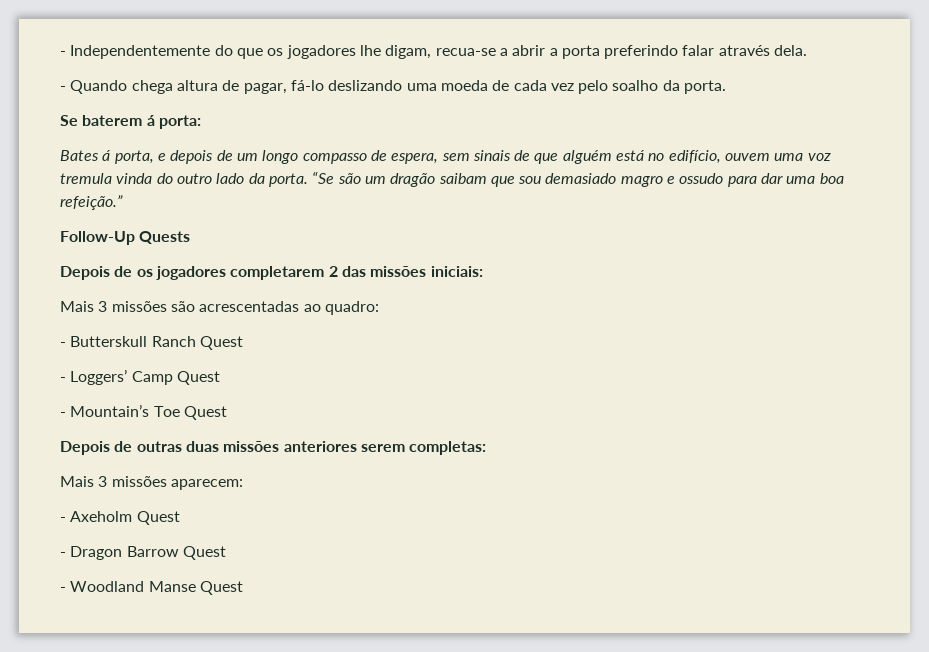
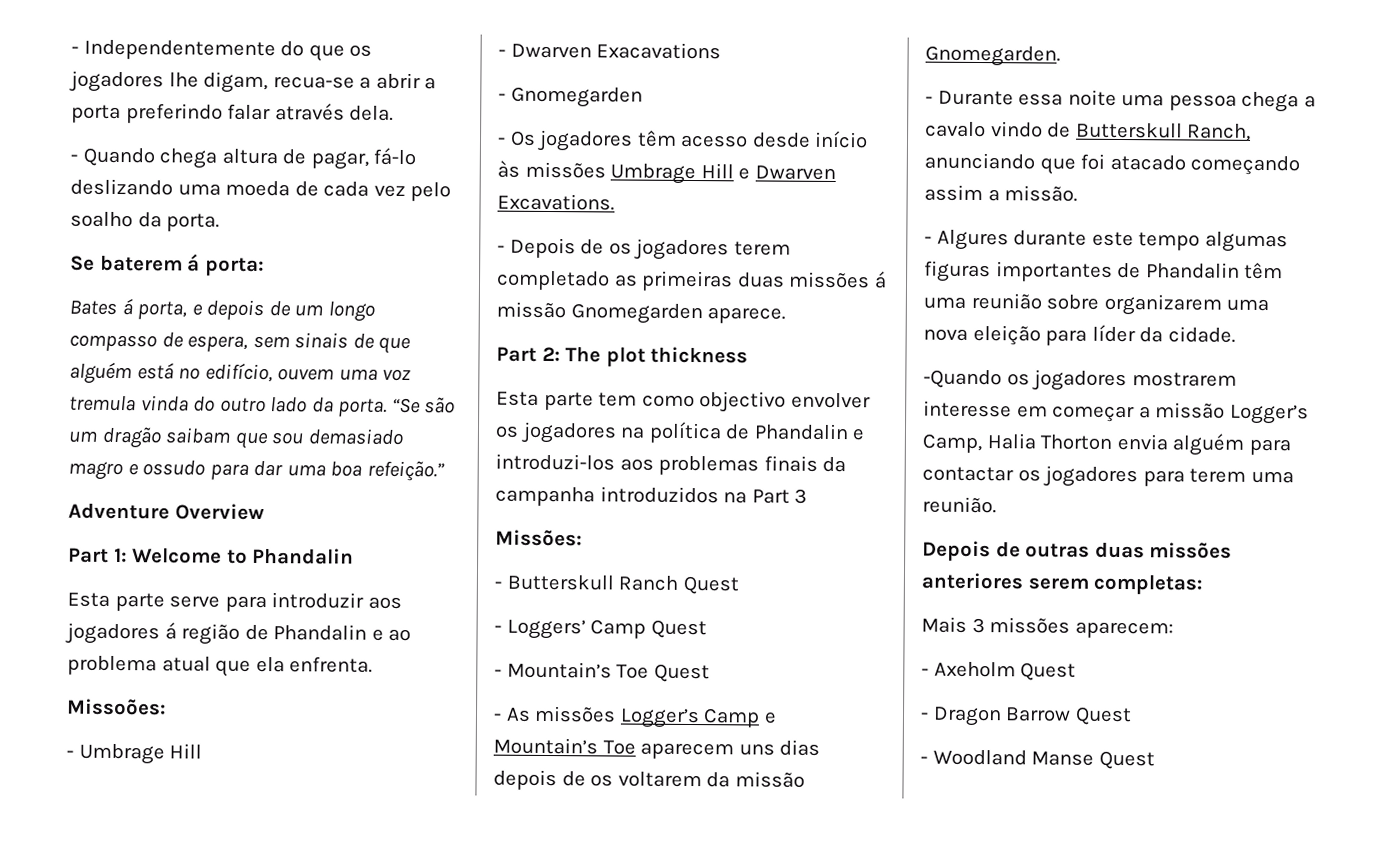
[60,231,191,245] [60,266,483,280] [60,301,379,315] Follow-Up Quests // Depois de os jogadores completarem 2 das missões iniciais: // Mais 3 missões são acrescentadas ao quadro: -> [68,502,265,521] [68,547,355,565] [67,592,402,613] [65,622,412,645] [67,655,374,677] [66,698,167,716] [66,743,203,765] [498,42,722,60] [498,86,643,108] [497,129,869,152] [497,160,836,185] [497,193,615,211] [497,237,791,261] [496,270,887,292] [496,301,787,325] [496,346,749,367] [496,391,871,413] [495,421,866,444] [495,453,847,476] [495,486,808,507] [495,529,583,547] Adventure Overview // Part 1: Welcome to Phandalin // Esta parte serve para introduzir aos jogadores á região de Phandalin e ao problema atual que ela enfrenta. // Missoões: // - Umbrage Hill // - Dwarven Exacavations // - Gnomegarden // - Os jogadores têm acesso desde início às missões Umbrage Hill e Dwarven Excavations. // - Depois de os jogadores terem completado as primeiras duas missões á missão Gnomegarden aparece. // Part 2: The plot thickness // Esta parte tem como objectivo envolver os jogadores na política de Phandalin e introduzi-los aos problemas finais da campanha introduzidos na Part 3 // Missões:
(227, 413) none -> [493,705,777,729] [493,737,821,760] [493,769,805,791] [925,45,1061,67] [925,89,1316,113] [925,121,1252,141] [924,152,1301,176] [924,184,1079,202] [924,229,1288,253] [924,260,1284,283] [923,292,1270,316] [923,324,1236,346] [923,369,1237,392] [923,400,1309,425] [922,433,1291,456] [922,465,1294,488] [922,496,997,514] // - As missões Logger’s Camp e Mountain’s Toe aparecem uns dias depois de os voltarem da missão Gnomegarden. // - Durante essa noite uma pessoa chega a cavalo vindo de Butterskull Ranch, anunciando que foi atacado começando assim a missão. // - Algures durante este tempo algumas figuras importantes de Phandalin têm uma reunião sobre organizarem uma nova eleição para líder da cidade. // -Quando os jogadores mostrarem interesse em começar a missão Logger’s Camp, Halia Thorton envia alguém para contactar os jogadores para terem uma reunião.

